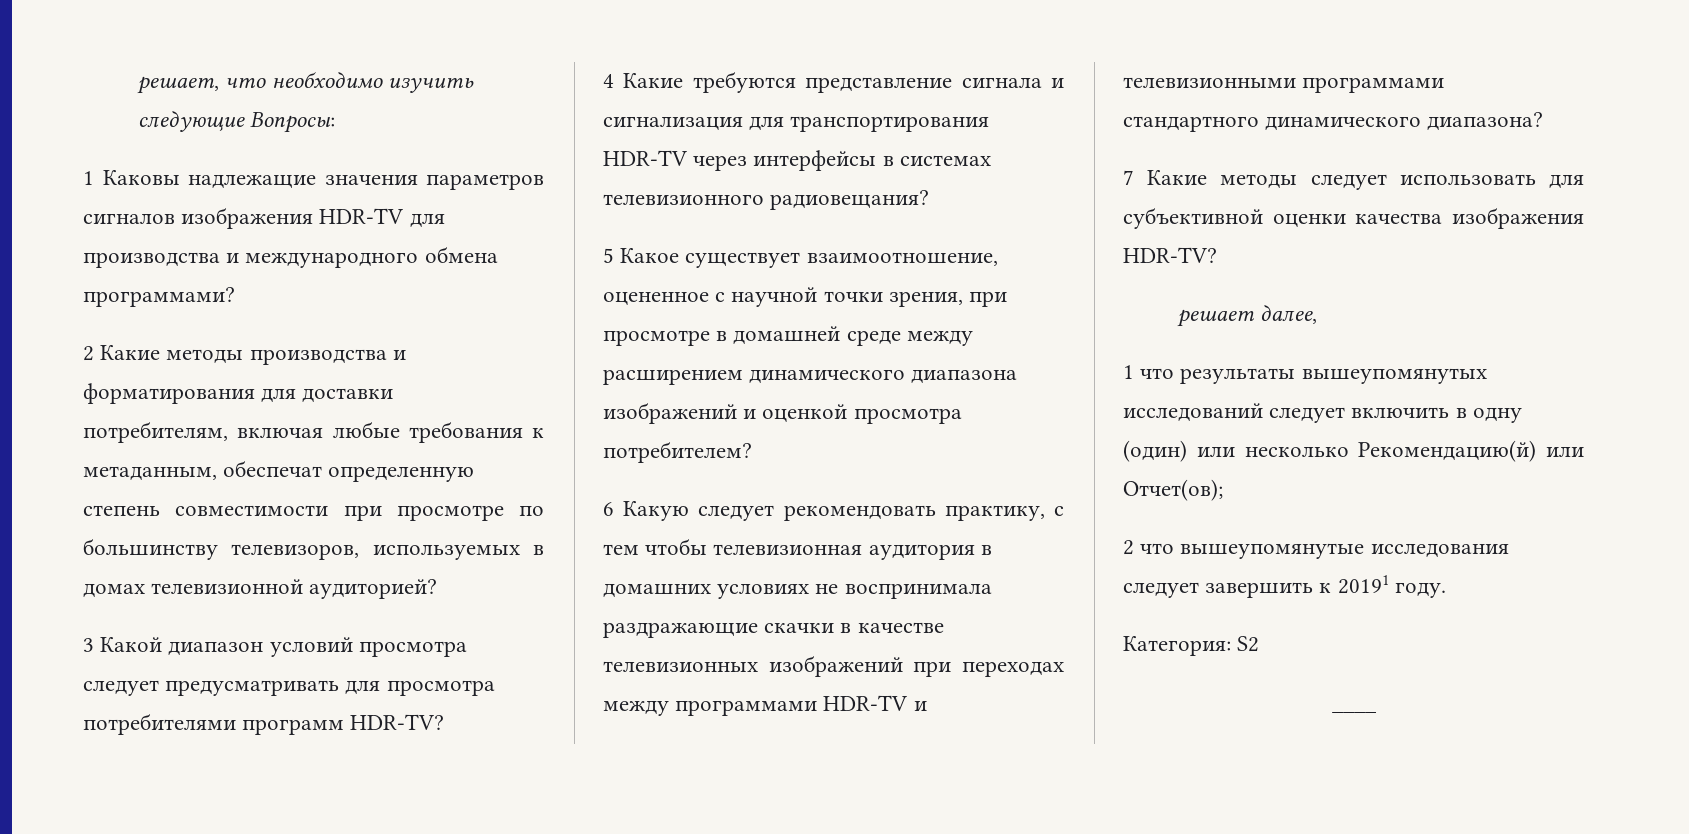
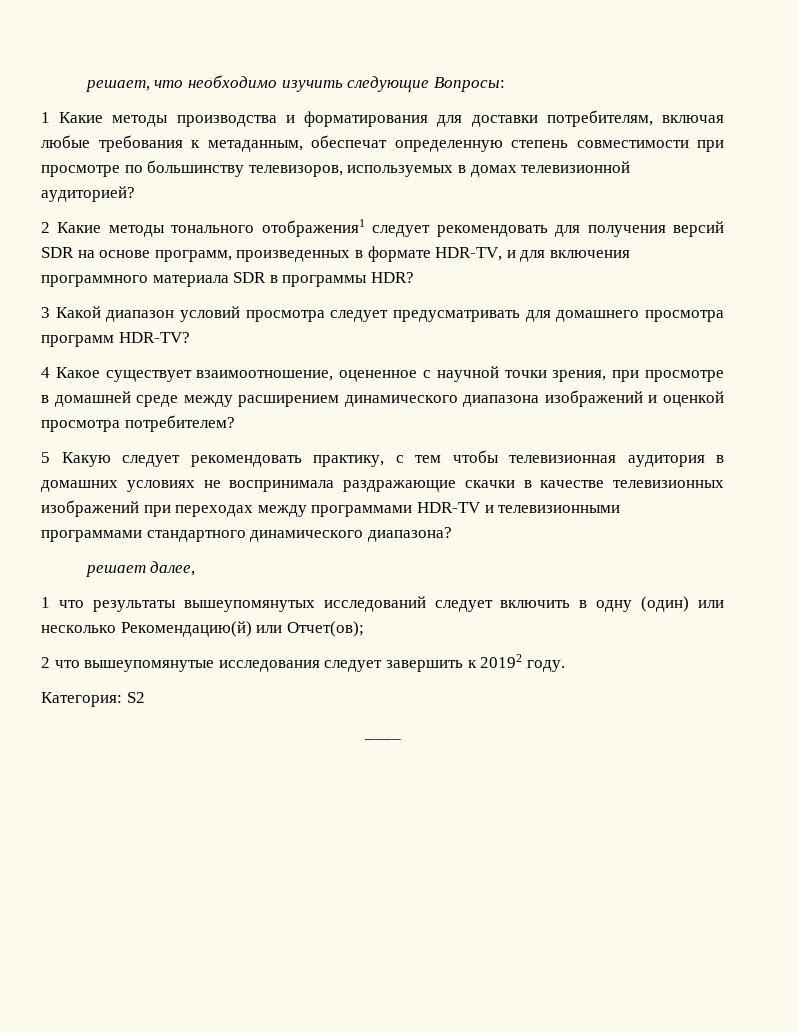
[102,170,544,190] [83,207,445,229] [83,246,498,268] [83,287,235,307] [83,346,94,361] Каковы надлежащие значения параметров сигналов изображения HDR-TV для производства и международного обмена программами? // 2 -> (50, 117) none
(438, 589) none -> [41,219,724,237] [41,246,630,262] [41,272,414,287] // 2 Какие методы тонального отображения1 следует рекомендовать для получения версий SDR на основе программ, произведенных в формате HDR-TV, и для включения программного материала SDR в программы HDR?
[386,680,495,696] [83,713,236,735] просмотра потребителями -> [556,310,724,322] домашнего просмотра
[623,71,1064,93] [603,116,990,132] [603,150,991,171] [603,190,930,210] [603,248,614,263] Какие требуются представление сигнала и сигнализация для транспортирования HDR-TV через интерфейсы в системах телевизионного радиовещания? // 5 -> (50, 372) none
[603,502,614,516] 6 -> [41,452,50,463] 5
[1123,170,1584,190] [1123,207,1584,229] [1123,247,1217,263] // 7 Какие методы следует использовать для субъективной оценки качества изображения HDR-TV? -> (452, 534) none
[1337,575,1389,594] 20191 -> [480,654,523,668] 20192

